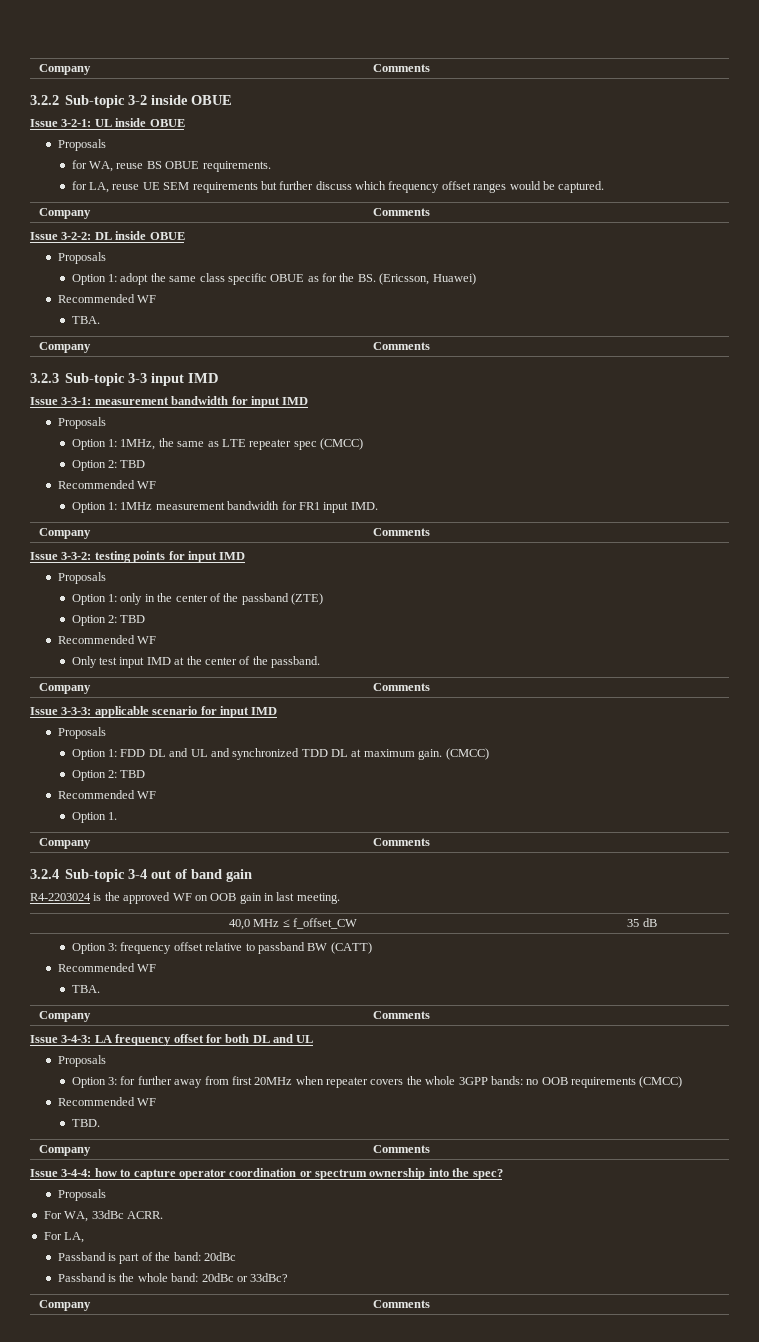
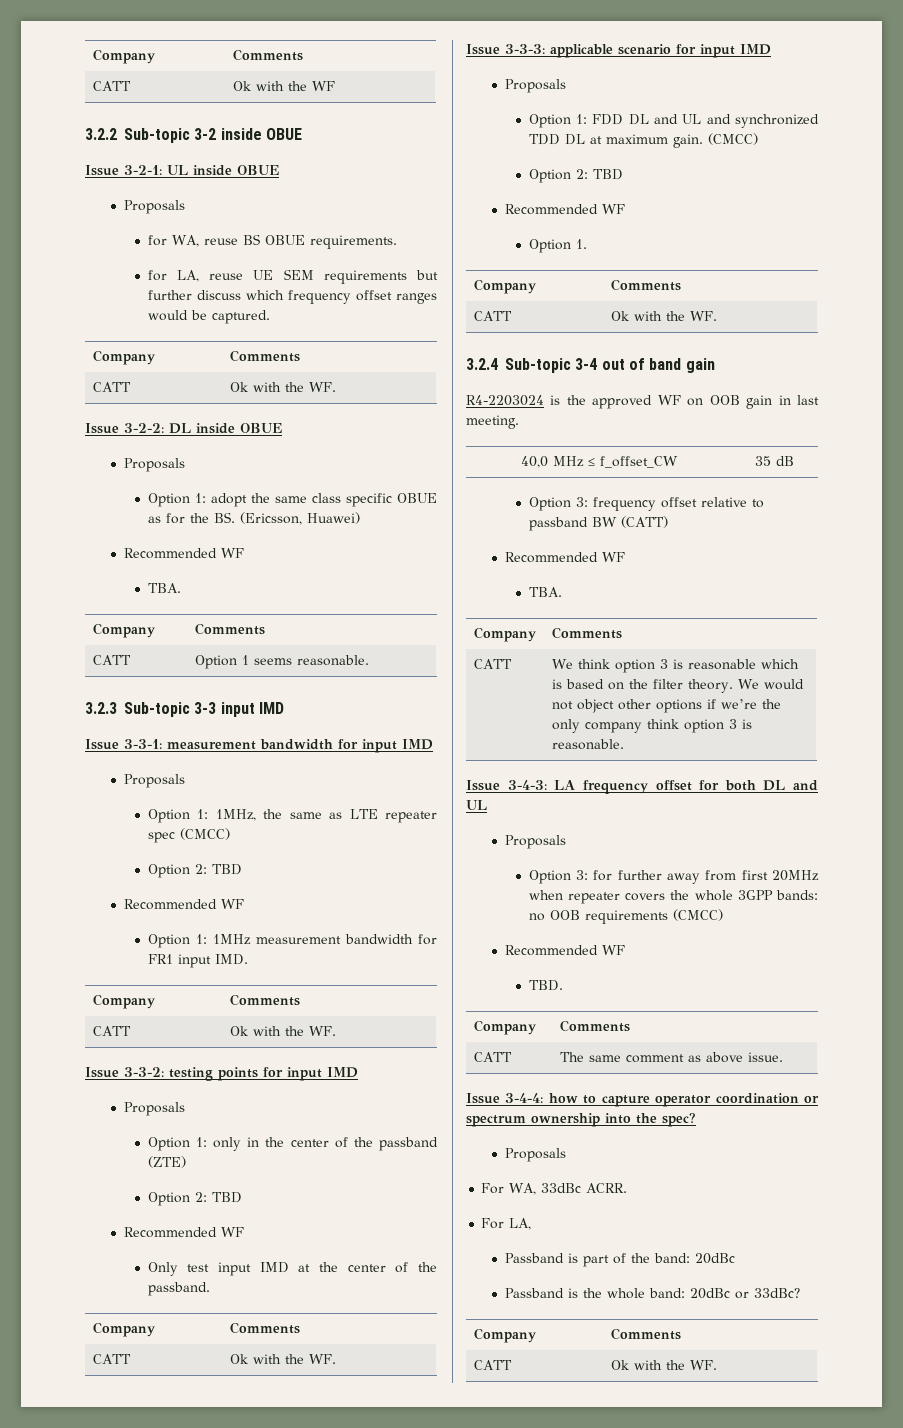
[38,64,91,75] [372,64,430,72] Company | Comments -> [92,49,155,64] [232,49,303,61] [92,81,131,91] [232,81,335,91] Company | Comments // CATT | Ok with the WF
(430, 212) none -> [92,382,131,392] [229,382,336,392] // CATT | Ok with the WF.
(430, 346) none -> [92,655,131,665] [194,655,369,669] // CATT | Option 1 seems reasonable.
(430, 532) none -> [92,1026,131,1036] [229,1026,336,1036] // CATT | Ok with the WF.
(430, 687) none -> [92,1354,131,1364] [229,1354,336,1364] // CATT | Ok with the WF.
(430, 842) none -> [473,311,512,321] [610,311,717,321] // CATT | Ok with the WF.
(430, 1015) none -> [473,659,512,669] [551,659,799,673] [551,679,804,693] [551,699,781,713] [551,719,752,733] [551,739,624,750] // CATT | We think option 3 is reasonable which is based on the filter theory. We would not object other options if we’re the only company think option 3 is reasonable.
(430, 1149) none -> [473,1052,512,1062] [559,1052,783,1063] // CATT | The same comment as above issue.
(430, 1304) none -> [473,1360,512,1370] [610,1360,717,1370] // CATT | Ok with the WF.

